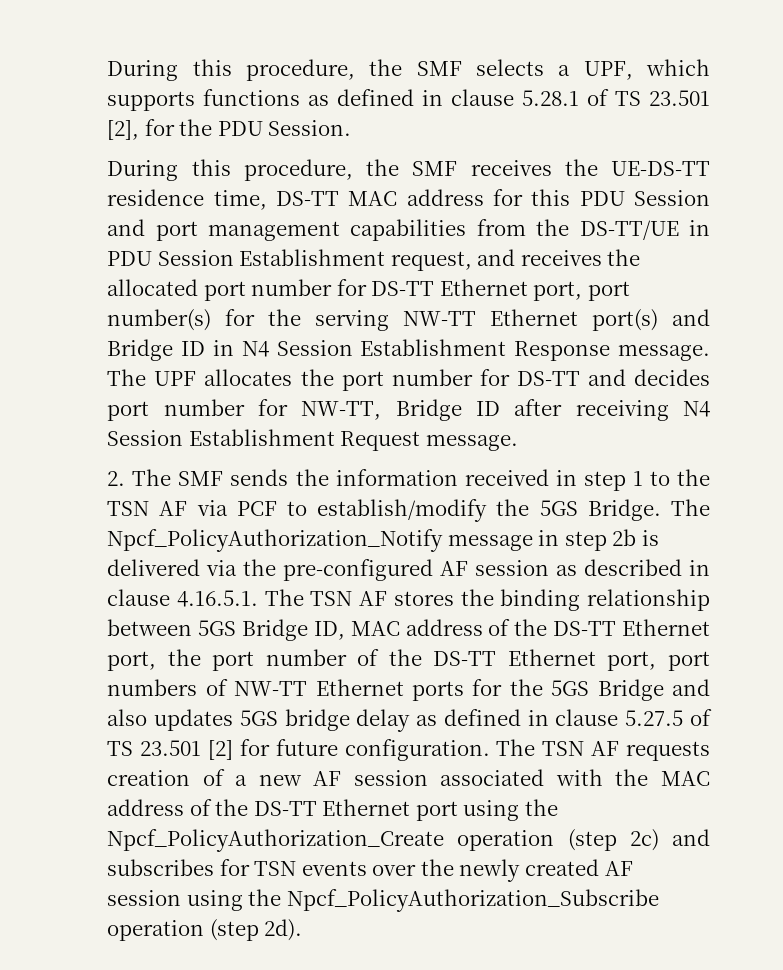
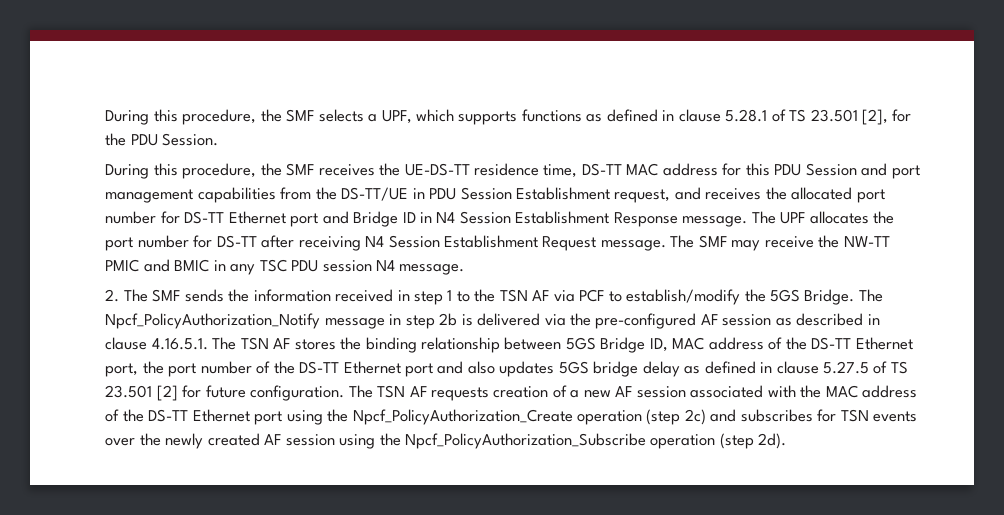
[533,281,631,301] [107,309,659,331] port, port number(s) for the serving NW-TT Ethernet port(s) -> [290,213,319,227] port
[587,369,711,386] [107,399,500,421] and decides port number for NW-TT, Bridge ID -> (257, 241) none
(518, 442) none -> [670,235,890,251] [105,259,465,275] The SMF may receive the NW-TT PMIC and BMIC in any TSC PDU session N4 message.
[607,651,710,671] [107,679,664,701] port, port numbers of NW-TT Ethernet ports for the 5GS Bridge -> [405,363,434,377] port

